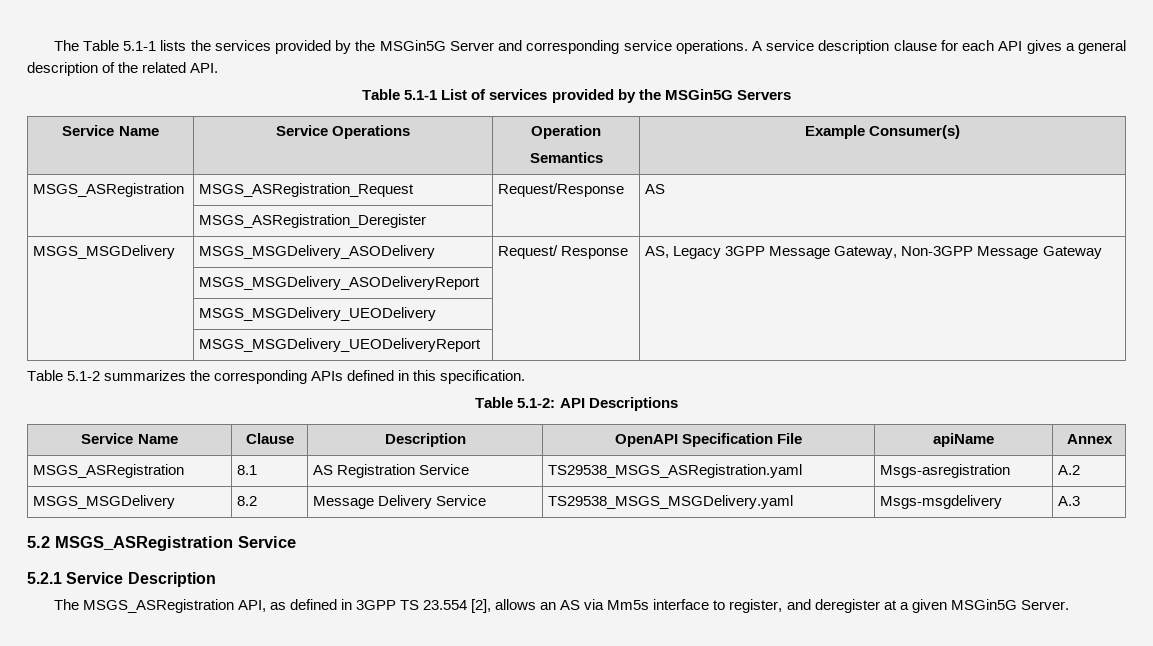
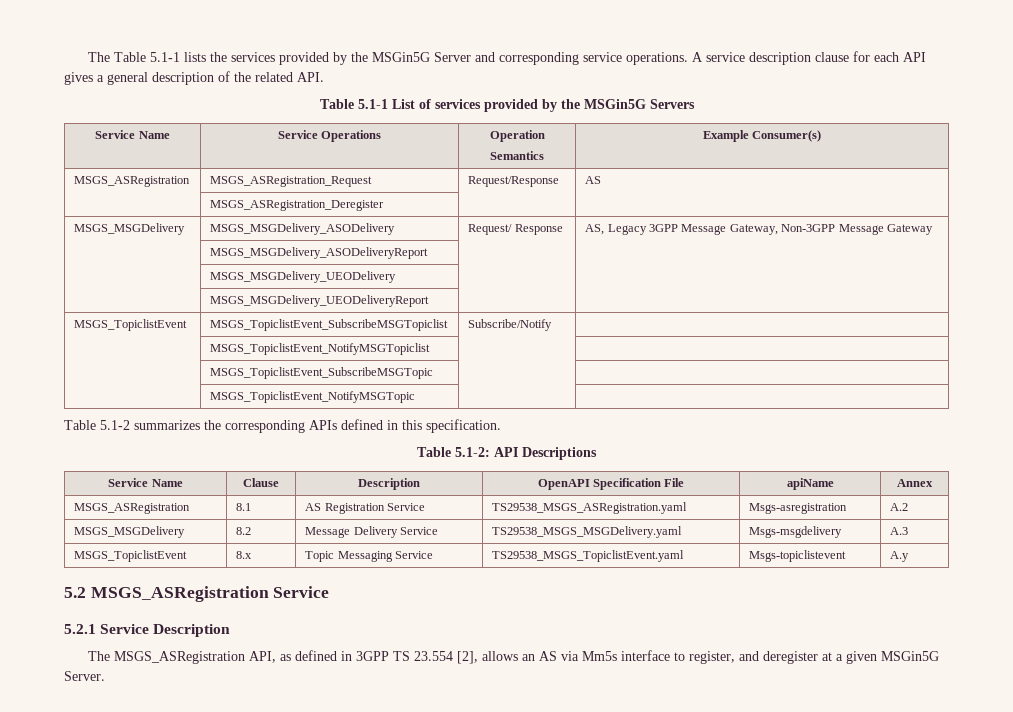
(482, 345) none -> [74,319,188,331] [210,319,449,331] [468,319,553,331] [210,343,431,355] [210,367,434,379] [210,391,416,403] // MSGS_TopiclistEvent | MSGS_TopiclistEvent_SubscribeMSGTopiclist | Subscribe/Notify | // | MSGS_TopiclistEvent_NotifyMSGTopiclist | | // | MSGS_TopiclistEvent_SubscribeMSGTopic | | // | MSGS_TopiclistEvent_NotifyMSGTopic | |
(1081, 501) none -> [74,550,188,562] [236,551,253,559] [305,551,434,562] [492,550,685,562] [749,550,847,562] [890,551,910,562] // MSGS_TopiclistEvent | 8.x | Topic Messaging Service | TS29538_MSGS_TopiclistEvent.yaml | Msgs-topiclistevent | A.y

